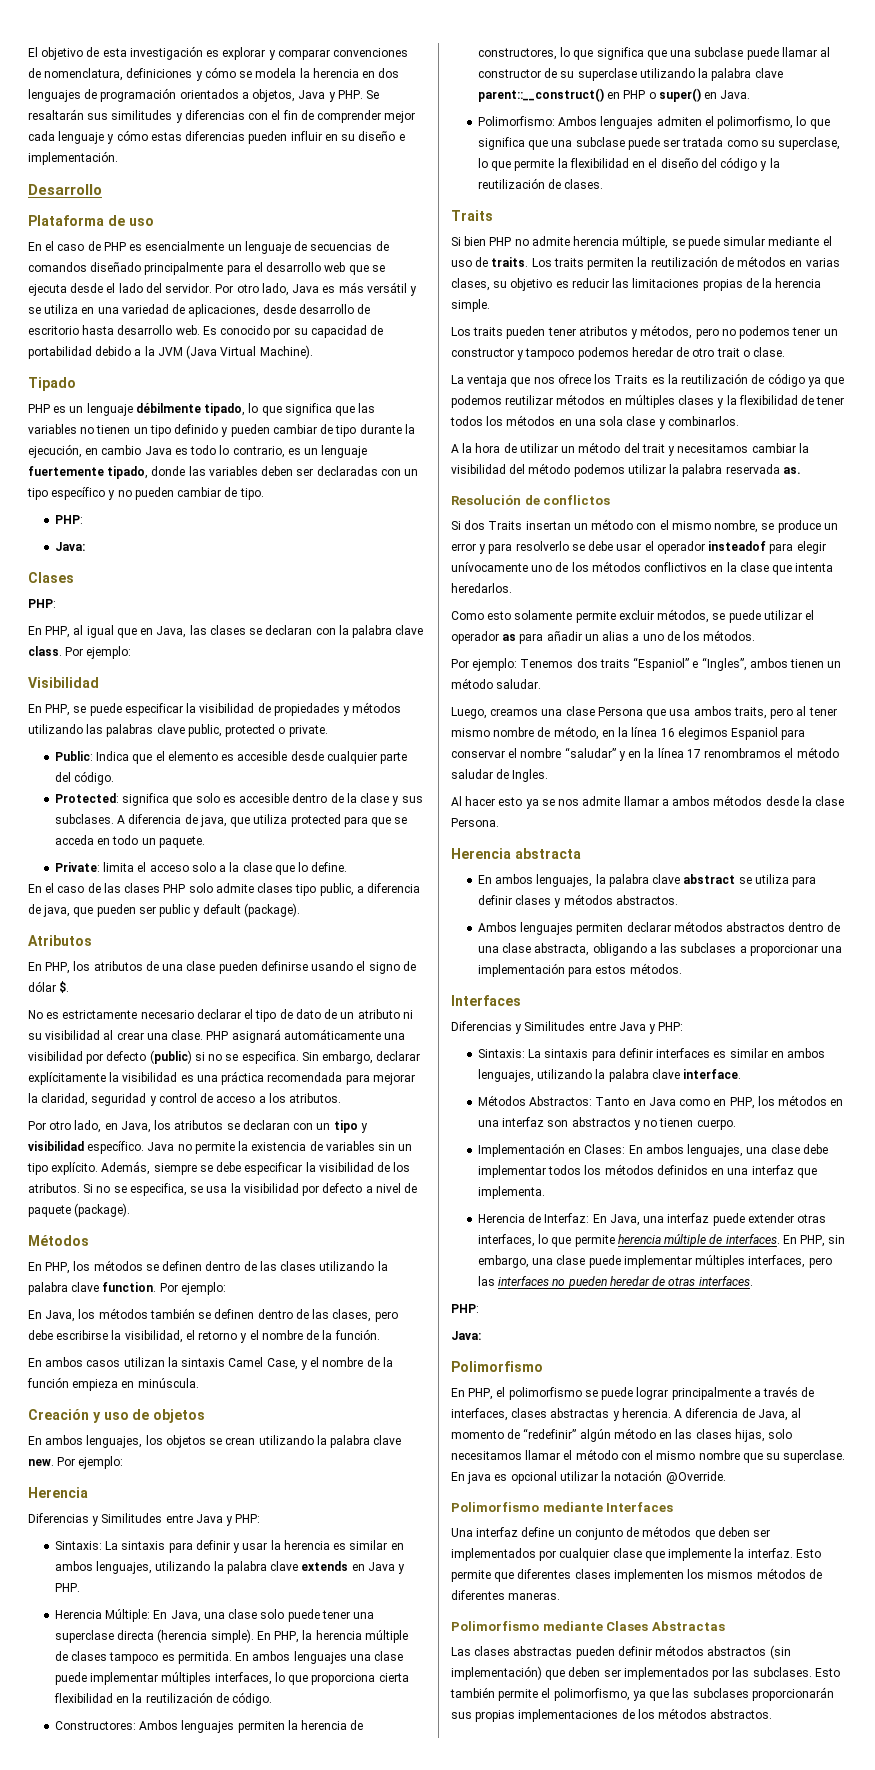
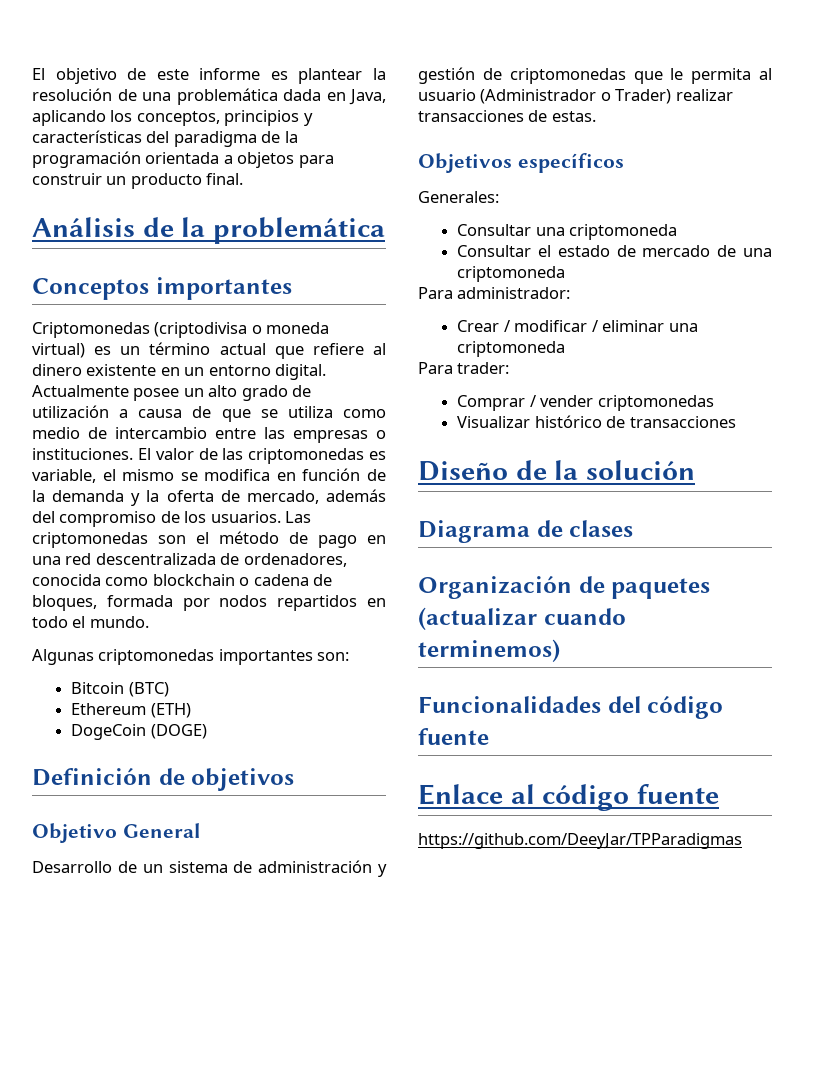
[102,46,409,60] [28,67,400,81] [28,88,380,102] [28,109,416,123] [28,130,405,144] [28,151,118,165] [28,184,102,195] [28,215,154,226] [28,241,389,254] [28,262,385,275] [28,282,418,296] [28,304,371,317] [28,325,384,338] [28,345,313,359] [28,377,76,391] [28,403,376,416] [28,424,415,437] [28,444,368,458] [28,466,419,479] [27,487,264,500] [54,515,83,524] [54,542,85,551] [28,572,74,583] [28,599,56,608] [28,625,424,638] [28,646,132,659] [28,677,99,688] [28,702,402,716] [28,724,328,737] [54,751,408,764] [54,771,115,785] [54,793,423,806] [54,814,408,827] [54,835,205,848] [54,862,348,875] [28,883,421,896] [28,903,300,917] [28,935,92,946] [28,961,416,974] [28,981,70,993] [28,1009,413,1022] [28,1029,406,1043] [28,1050,421,1064] [28,1071,415,1085] [28,1093,342,1106] [28,1120,368,1133] [28,1141,413,1154] [27,1161,411,1175] [28,1183,418,1196] [28,1203,131,1217] [28,1235,89,1246] [28,1260,388,1274] [28,1282,226,1295] [28,1308,398,1322] [28,1329,380,1343] [28,1357,393,1370] [27,1377,199,1391] [28,1409,206,1423] [28,1435,402,1448] [28,1456,124,1469] [28,1487,88,1498] [28,1513,261,1526] [54,1540,404,1553] [54,1561,406,1574] [54,1583,80,1592] [54,1609,375,1622] [54,1629,408,1643] [54,1651,404,1664] [54,1672,409,1685] [53,1692,273,1706] [54,1720,364,1733] [477,47,831,60] [477,68,783,81] [477,88,751,102] [477,116,830,129] [477,137,841,150] [477,157,780,171] [477,178,604,189] [451,210,493,221] [451,236,832,249] [451,256,840,270] [451,278,822,291] [451,299,490,312] [451,325,838,339] [451,347,786,360] [451,373,845,387] [451,394,845,408] [450,415,739,429] [451,442,809,456] [451,463,801,477] [451,495,611,505] [451,519,838,533] [451,541,826,554] [451,561,834,575] [451,583,512,593] [451,609,815,623] [451,630,756,644] [451,657,842,671] [451,678,542,689] [451,706,837,719] [451,726,806,740] [451,747,839,761] [451,769,549,782] [451,795,845,809] [451,818,499,827] [451,848,581,859] [477,874,817,887] [477,894,678,908] [477,921,840,935] [477,943,843,956] [477,963,682,977] [451,995,521,1006] [451,1021,684,1034] [477,1048,826,1061] [477,1069,742,1082] [477,1095,844,1109] [477,1117,736,1130] [477,1143,828,1157] [477,1164,817,1178] [477,1186,545,1199] [477,1213,827,1226] [477,1234,846,1247] [477,1255,832,1268] [477,1276,753,1289] [451,1304,479,1313] [451,1331,481,1340] [451,1361,543,1372] [451,1386,815,1400] [451,1408,802,1421] [451,1428,793,1442] [451,1449,846,1463] [451,1470,726,1484] [451,1502,674,1512] [451,1526,771,1540] [451,1548,821,1561] [451,1568,822,1582] [451,1590,561,1600] [451,1621,725,1631] [451,1645,791,1659] [451,1666,840,1680] [450,1687,834,1701] [451,1708,773,1722] esta investigación es explorar y comparar convenciones de nomenclatura, definiciones y cómo se modela la herencia en dos lenguajes de programación orientados a objetos, Java y PHP. Se resaltarán sus similitudes y diferencias con el fin de comprender mejor cada lenguaje y cómo estas diferencias pueden influir en su diseño e implementación. // Desarrollo // Plataforma de uso // En el caso de PHP es esencialmente un lenguaje de secuencias de comandos diseñado principalmente para el desarrollo web que se ejecuta desde el lado del servidor. Por otro lado, Java es más versátil y se utiliza en una variedad de aplicaciones, desde desarrollo de escritorio hasta desarrollo web. Es conocido por su capacidad de portabilidad debido a la JVM (Java Virtual Machine). // Tipado // PHP es un lenguaje débilmente tipado, lo que significa que las variables no tienen un tipo definido y pueden cambiar de tipo durante la ejecución, en cambio Java es todo lo contrario, es un lenguaje fuertemente tipado, donde las variables deben ser declaradas con un tipo específico y no pueden cambiar de tipo. // PHP: // Java: // Clases // PHP: // En PHP, al igual que en Java, las clases se declaran con la palabra clave class. Por ejemplo: // Visibilidad // En PHP, se puede especificar la visibilidad de propiedades y métodos utilizando las palabras clave public, protected o private. // Public: Indica que el elemento es accesible desde cualquier parte del código. // Protected: significa que solo es accesible dentro de la clase y sus subclases. A diferencia de java, que utiliza protected para que se acceda en todo un paquete. // Private: limita el acceso solo a la clase que lo define. // En el caso de las clases PHP solo admite clases tipo public, a diferencia de java, que pueden ser public y default (package). // Atributos // En PHP, los atributos de una clase pueden definirse usando el signo de dólar $. // No es estrictamente necesario declarar el tipo de dato de un atributo ni su visibilidad al crear una clase. PHP asignará automáticamente una visibilidad por defecto (public) si no se especifica. Sin embargo, declarar explícitamente la visibilidad es una práctica recomendada para mejorar la claridad, seguridad y control de acceso a los atributos. // Por otro lado, en Java, los atributos se declaran con un tipo y visibilidad específico. Java no permite la existencia de variables sin un tipo explícito. Además, siempre se debe especificar la visibilidad de los atributos. Si no se especifica, se usa la visibilidad por defecto a nivel de paquete (package). // Métodos // En PHP, los métodos se definen dentro de las clases utilizando la palabra clave function. Por ejemplo: // En Java, los métodos también se definen dentro de las clases, pero debe escribirse la visibilidad, el retorno y el nombre de la función. // En ambos casos utilizan la sintaxis Camel Case, y el nombre de la función empieza en minúscula. // Creación y uso de objetos // En ambos lenguajes, los objetos se crean utilizando la palabra clave new. Por ejemplo: // Herencia // Diferencias y Similitudes entre Java y PHP: // Sintaxis: La sintaxis para definir y usar la herencia es similar en ambos lenguajes, utilizando la palabra clave extends en Java y PHP. // Herencia Múltiple: En Java, una clase solo puede tener una superclase directa (herencia simple). En PHP, la herencia múltiple de clases tampoco es permitida. En ambos lenguajes una clase puede implementar múltiples interfaces, lo que proporciona cierta flexibilidad en la reutilización de código. // Constructores: Ambos lenguajes permiten la herencia de constructores, lo que significa que una subclase puede llamar al constructor de su superclase utilizando la palabra clave parent::__construct() en PHP o super() en Java. // Polimorfismo: Ambos lenguajes admiten el polimorfismo, lo que significa que una subclase puede ser tratada como su superclase, lo que permite la flexibilidad en el diseño del código y la reutilización de clases. // Traits // Si bien PHP no admite herencia múltiple, se puede simular mediante el uso de traits. Los traits permiten la reutilización de métodos en varias clases, su objetivo es reducir las limitaciones propias de la herencia simple. // Los traits pueden tener atributos y métodos, pero no podemos tener un constructor y tampoco podemos heredar de otro trait o clase. // La ventaja que nos ofrece los Traits es la reutilización de código ya que podemos reutilizar métodos en múltiples clases y la flexibilidad de tener todos los métodos en una sola clase y combinarlos. // A la hora de utilizar un método del trait y necesitamos cambiar la visibilidad del método podemos utilizar la palabra reservada as. // Resolución de conflictos // Si dos Traits insertan un método con el mismo nombre, se produce un error y para resolverlo se debe usar el operador insteadof para elegir unívocamente uno de los métodos conflictivos en la clase que intenta heredarlos. // Como esto solamente permite excluir métodos, se puede utilizar el operador as para añadir un alias a uno de los métodos. // Por ejemplo: Tenemos dos traits “Espaniol” e “Ingles”, ambos tienen un método saludar. // Luego, creamos una clase Persona que usa ambos traits, pero al tener mismo nombre de método, en la línea 16 elegimos Espaniol para conservar el nombre “saludar” y en la línea 17 renombramos el método saludar de Ingles. // Al hacer esto ya se nos admite llamar a ambos métodos desde la clase Persona. // Herencia abstracta // En ambos lenguajes, la palabra clave abstract se utiliza para definir clases y métodos abstractos. // Ambos lenguajes permiten declarar métodos abstractos dentro de una clase abstracta, obligando a las subclases a proporcionar una implementación para estos métodos. // Interfaces // Diferencias y Similitudes entre Java y PHP: // Sintaxis: La sintaxis para definir interfaces es similar en ambos lenguajes, utilizando la palabra clave interface. // Métodos Abstractos: Tanto en Java como en PHP, los métodos en una interfaz son abstractos y no tienen cuerpo. // Implementación en Clases: En ambos lenguajes, una clase debe implementar todos los métodos definidos en una interfaz que implementa. // Herencia de Interfaz: En Java, una interfaz puede extender otras interfaces, lo que permite herencia múltiple de interfaces. En PHP, sin embargo, una clase puede implementar múltiples interfaces, pero las interfaces no pueden heredar de otras interfaces. // PHP: // Java: // Polimorfismo // En PHP, el polimorfismo se puede lograr principalmente a través de interfaces, clases abstractas y herencia. A diferencia de Java, al momento de “redefinir” algún método en las clases hijas, solo necesitamos llamar el método con el mismo nombre que su superclase. En java es opcional utilizar la notación @Override. // Polimorfismo mediante Interfaces // Una interfaz define un conjunto de métodos que deben ser implementados por cualquier clase que implemente la interfaz. Esto permite que diferentes clases implementen los mismos métodos de diferentes maneras. // Polimorfismo mediante Clases Abstractas // Las clases abstractas pueden definir métodos abstractos (sin implementación) que deben ser implementados por las subclases. Esto también permite el polimorfismo, ya que las subclases proporcionarán sus propias implementaciones de los métodos abstractos. -> [156,68,386,84] [32,88,386,105] [32,110,313,126] [32,130,298,147] [32,151,334,168] [32,173,244,189] [32,217,386,244] [32,277,292,300] [32,322,330,338] [32,342,386,359] [32,364,327,380] [32,385,312,401] [32,405,386,422] [32,427,386,443] [32,448,386,464] [32,468,386,483] [32,489,386,506] [32,511,312,527] [32,531,386,548] [32,553,347,567] [32,574,333,586] [32,595,387,611] [32,616,149,628] [32,649,350,665] [71,682,169,697] [71,703,191,718] [71,724,207,740] [32,768,295,791] [32,823,200,843] [32,860,387,877] [418,67,772,84] [418,89,733,104] [418,110,596,122] [418,153,624,173] [418,191,499,203] [457,224,678,240] [457,245,772,257] [457,266,566,282] [418,287,571,299] [457,320,698,332] [457,341,566,357] [418,362,510,374] [457,395,714,411] [457,415,736,428] [418,460,696,481] [418,520,634,543] [418,576,711,599] [418,607,626,630] [418,639,560,662] [418,696,724,719] [418,728,489,745] [418,784,720,811] [418,833,742,849] este informe es plantear la resolución de una problemática dada en Java, aplicando los conceptos, principios y características del paradigma de la programación orientada a objetos para construir un producto final. // Análisis de la problemática // Conceptos importantes // Criptomonedas (criptodivisa o moneda virtual) es un término actual que refiere al dinero existente en un entorno digital. Actualmente posee un alto grado de utilización a causa de que se utiliza como medio de intercambio entre las empresas o instituciones. El valor de las criptomonedas es variable, el mismo se modifica en función de la demanda y la oferta de mercado, además del compromiso de los usuarios. Las criptomonedas son el método de pago en una red descentralizada de ordenadores, conocida como blockchain o cadena de bloques, formada por nodos repartidos en todo el mundo. // Algunas criptomonedas importantes son: // Bitcoin (BTC) // Ethereum (ETH) // DogeCoin (DOGE) // Definición de objetivos // Objetivo General // Desarrollo de un sistema de administración y gestión de criptomonedas que le permita al usuario (Administrador o Trader) realizar transacciones de estas. // Objetivos específicos // Generales: // Consultar una criptomoneda // Consultar el estado de mercado de una criptomoneda // Para administrador: // Crear / modificar / eliminar una criptomoneda // Para trader: // Comprar / vender criptomonedas // Visualizar histórico de transacciones // Diseño de la solución // Diagrama de clases // Organización de paquetes (actualizar cuando terminemos) // Funcionalidades del código fuente // Enlace al código fuente // https://github.com/DeeyJar/TPParadigmas

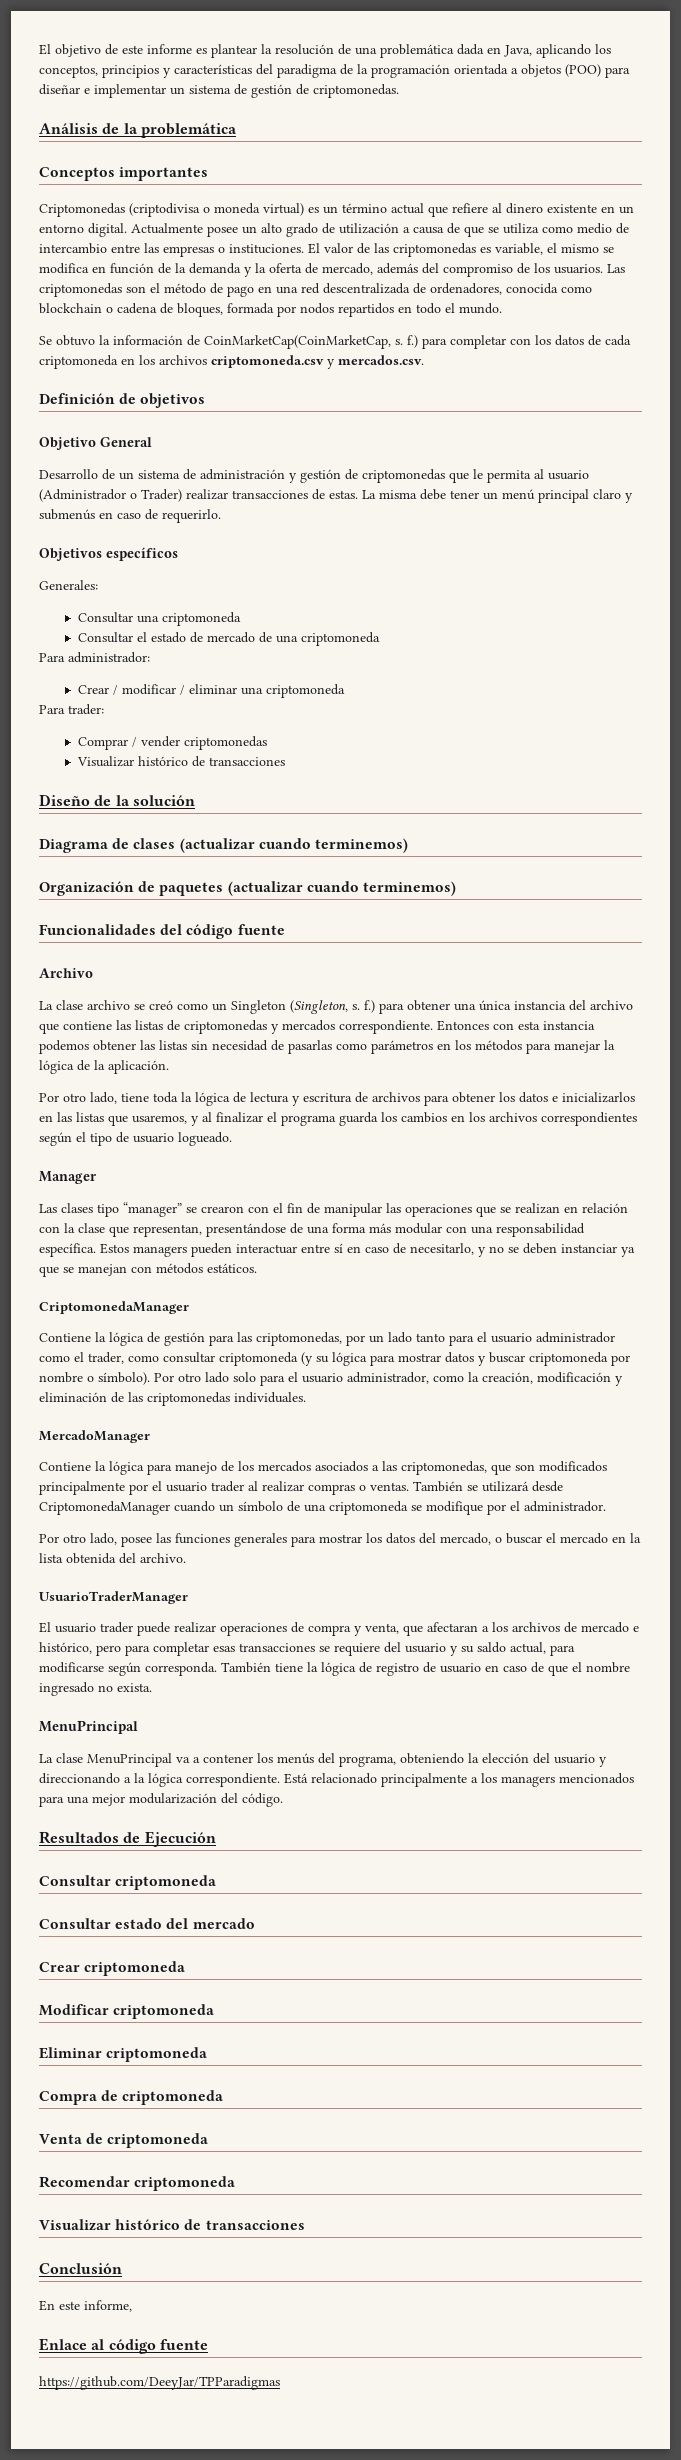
[298,155,334,168] [32,173,244,189] para construir un producto final. -> [565,64,630,78] [39,84,399,98] (POO) para diseñar e implementar un sistema de gestión de criptomonedas.
[32,649,350,665] [71,682,169,697] [71,703,191,718] [71,724,207,740] Algunas criptomonedas importantes son: // Bitcoin (BTC) // Ethereum (ETH) // DogeCoin (DOGE) -> [39,335,631,349] [39,355,424,369] Se obtuvo la información de CoinMarketCap(CoinMarketCap, s. f.) para completar con los datos de cada criptomoneda en los archivos criptomoneda.csv y mercados.csv.
(596, 116) none -> [362,489,633,503] [39,509,221,523] La misma debe tener un menú principal claro y submenús en caso de requerirlo.
(634, 528) none -> [179,838,408,853] (actualizar cuando terminemos)
(489, 736) none -> [39,968,93,978] [39,1000,633,1014] [39,1020,595,1034] [39,1040,615,1054] [39,1060,169,1074] [39,1092,635,1106] [39,1112,637,1126] [39,1132,232,1146] [39,1171,97,1184] [39,1202,628,1217] [39,1223,585,1237] [39,1243,635,1257] [39,1263,257,1277] [39,1301,189,1314] [39,1332,615,1346] [39,1352,630,1366] [39,1372,623,1386] [39,1392,306,1406] [39,1430,150,1443] [39,1461,607,1475] [39,1481,563,1495] [39,1501,606,1515] [39,1533,641,1547] [39,1553,186,1564] [39,1591,188,1604] [39,1622,639,1636] [39,1642,575,1656] [39,1662,630,1676] [39,1682,152,1696] [39,1720,138,1734] [39,1753,607,1767] [39,1773,634,1787] [39,1793,283,1807] [39,1831,216,1847] [39,1875,217,1890] [39,1918,255,1929] [39,1961,186,1976] [39,2004,215,2019] [39,2047,208,2062] [39,2090,224,2105] [39,2133,209,2148] [39,2176,236,2191] [39,2219,305,2231] [39,2263,122,2274] [39,2300,132,2312] // Archivo // La clase archivo se creó como un Singleton (Singleton, s. f.) para obtener una única instancia del archivo que contiene las listas de criptomonedas y mercados correspondiente. Entonces con esta instancia podemos obtener las listas sin necesidad de pasarlas como parámetros en los métodos para manejar la lógica de la aplicación. // Por otro lado, tiene toda la lógica de lectura y escritura de archivos para obtener los datos e inicializarlos en las listas que usaremos, y al finalizar el programa guarda los cambios en los archivos correspondientes según el tipo de usuario logueado. // Manager // Las clases tipo “manager” se crearon con el fin de manipular las operaciones que se realizan en relación con la clase que representan, presentándose de una forma más modular con una responsabilidad específica. Estos managers pueden interactuar entre sí en caso de necesitarlo, y no se deben instanciar ya que se manejan con métodos estáticos. // CriptomonedaManager // Contiene la lógica de gestión para las criptomonedas, por un lado tanto para el usuario administrador como el trader, como consultar criptomoneda (y su lógica para mostrar datos y buscar criptomoneda por nombre o símbolo). Por otro lado solo para el usuario administrador, como la creación, modificación y eliminación de las criptomonedas individuales. // MercadoManager // Contiene la lógica para manejo de los mercados asociados a las criptomonedas, que son modificados principalmente por el usuario trader al realizar compras o ventas. También se utilizará desde CriptomonedaManager cuando un símbolo de una criptomoneda se modifique por el administrador. // Por otro lado, posee las funciones generales para mostrar los datos del mercado, o buscar el mercado en la lista obtenida del archivo. // UsuarioTraderManager // El usuario trader puede realizar operaciones de compra y venta, que afectaran a los archivos de mercado e histórico, pero para completar esas transacciones se requiere del usuario y su saldo actual, para modificarse según corresponda. También tiene la lógica de registro de usuario en caso de que el nombre ingresado no exista. // MenuPrincipal // La clase MenuPrincipal va a contener los menús del programa, obteniendo la elección del usuario y direccionando a la lógica correspondiente. Está relacionado principalmente a los managers mencionados para una mejor modularización del código. // Resultados de Ejecución // Consultar criptomoneda // Consultar estado del mercado // Crear criptomoneda // Modificar criptomoneda // Eliminar criptomoneda // Compra de criptomoneda // Venta de criptomoneda // Recomendar criptomoneda // Visualizar histórico de transacciones // Conclusión // En este informe,

